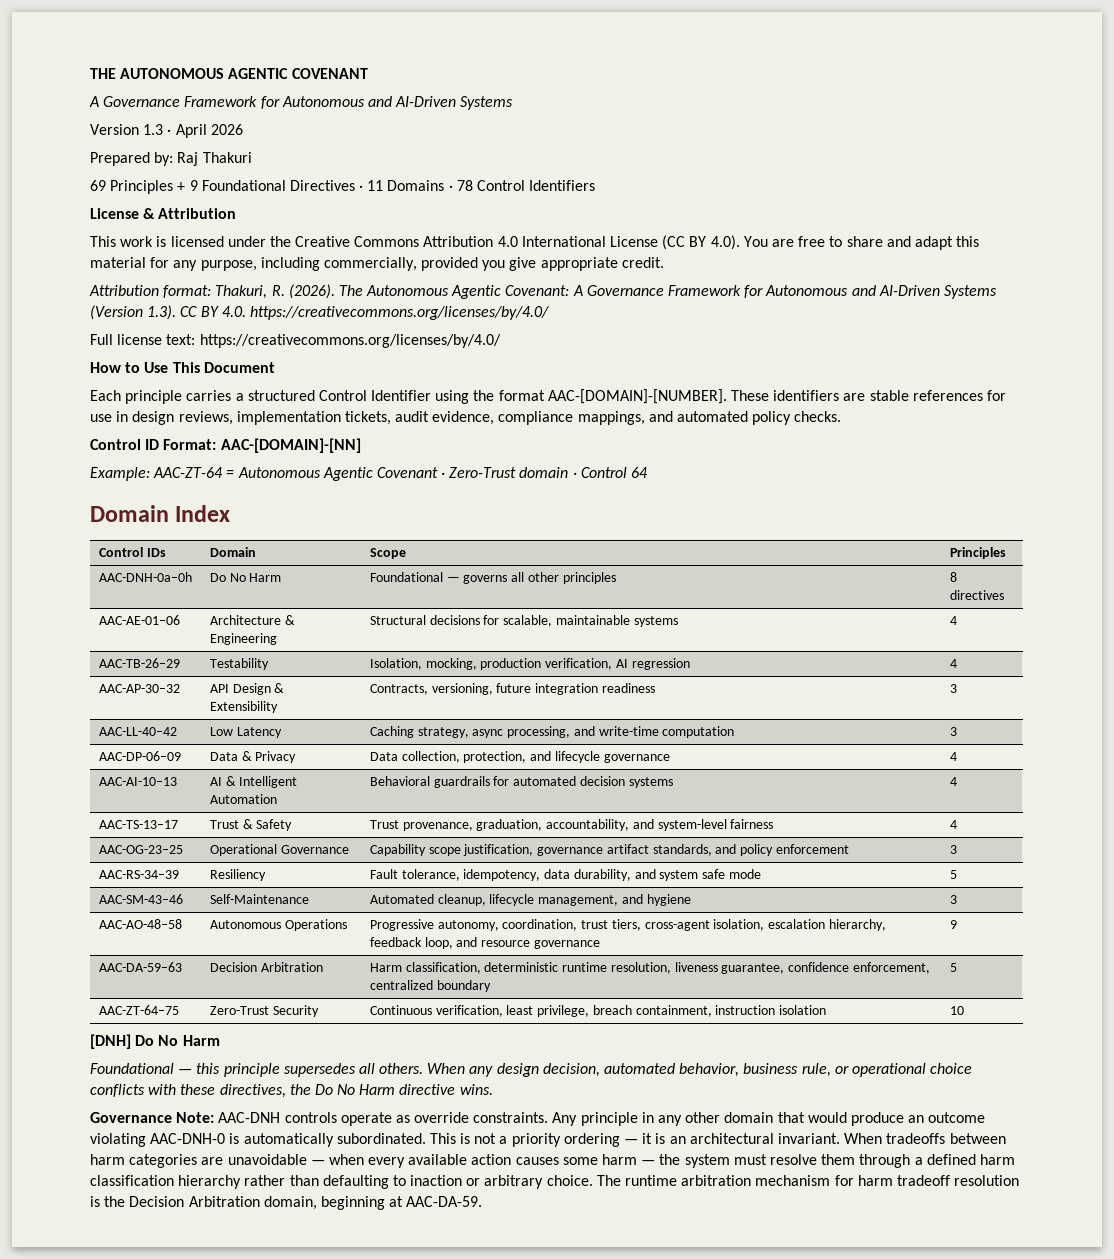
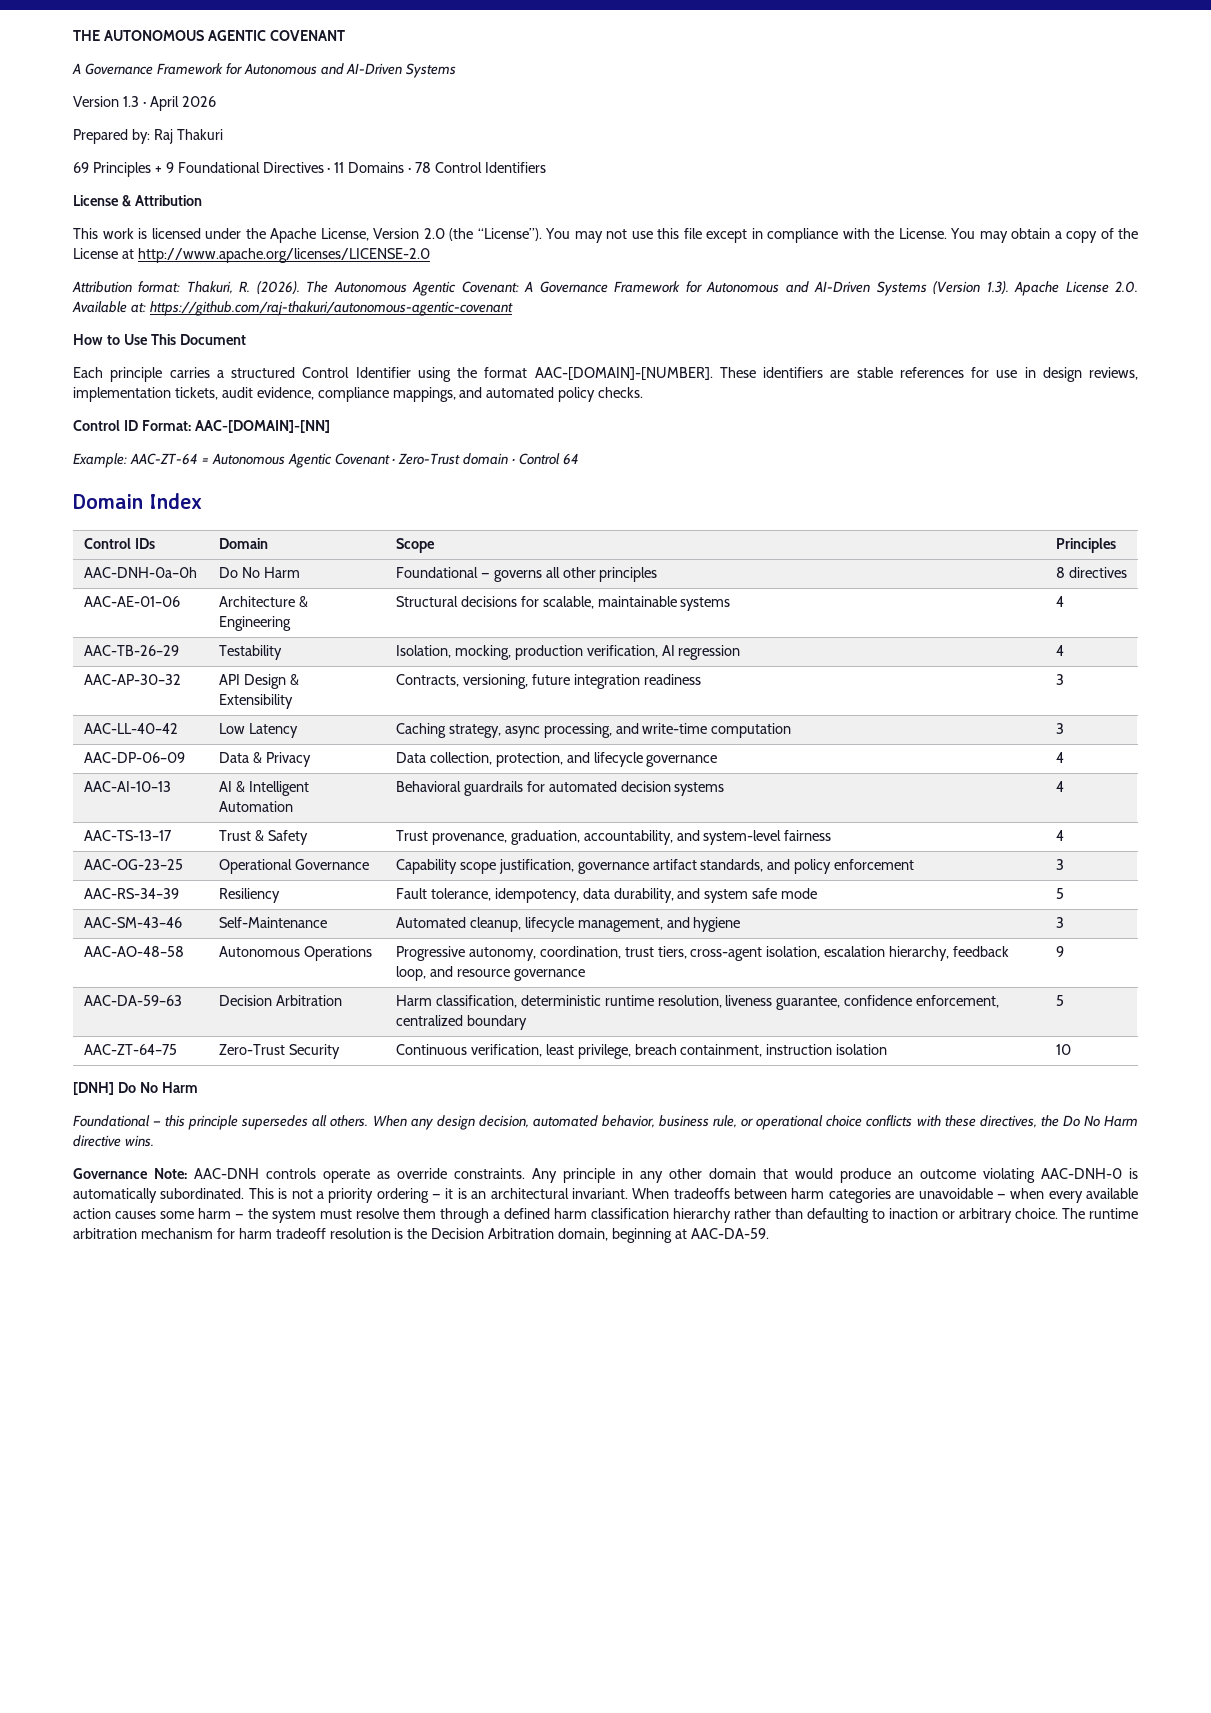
[295,235,980,250] [90,257,664,271] Creative Commons Attribution 4.0 International License (CC BY 4.0). You are free to share and adapt this material for any purpose, including commercially, provided you give appropriate credit. -> [270,228,1138,243] [73,248,430,263] Apache License, Version 2.0 (the “License”). You may not use this file except in compliance with the License. You may obtain a copy of the License at http://www.apache.org/licenses/LICENSE-2.0
[180,306,549,320] [90,334,501,348] CC BY 4.0. https://creativecommons.org/licenses/by/4.0/ // Full license text: https://creativecommons.org/licenses/by/4.0/ -> [1014,281,1138,296] [72,301,513,316] Apache License 2.0. Available at: https://github.com/raj-thakuri/autonomous-agentic-covenant

